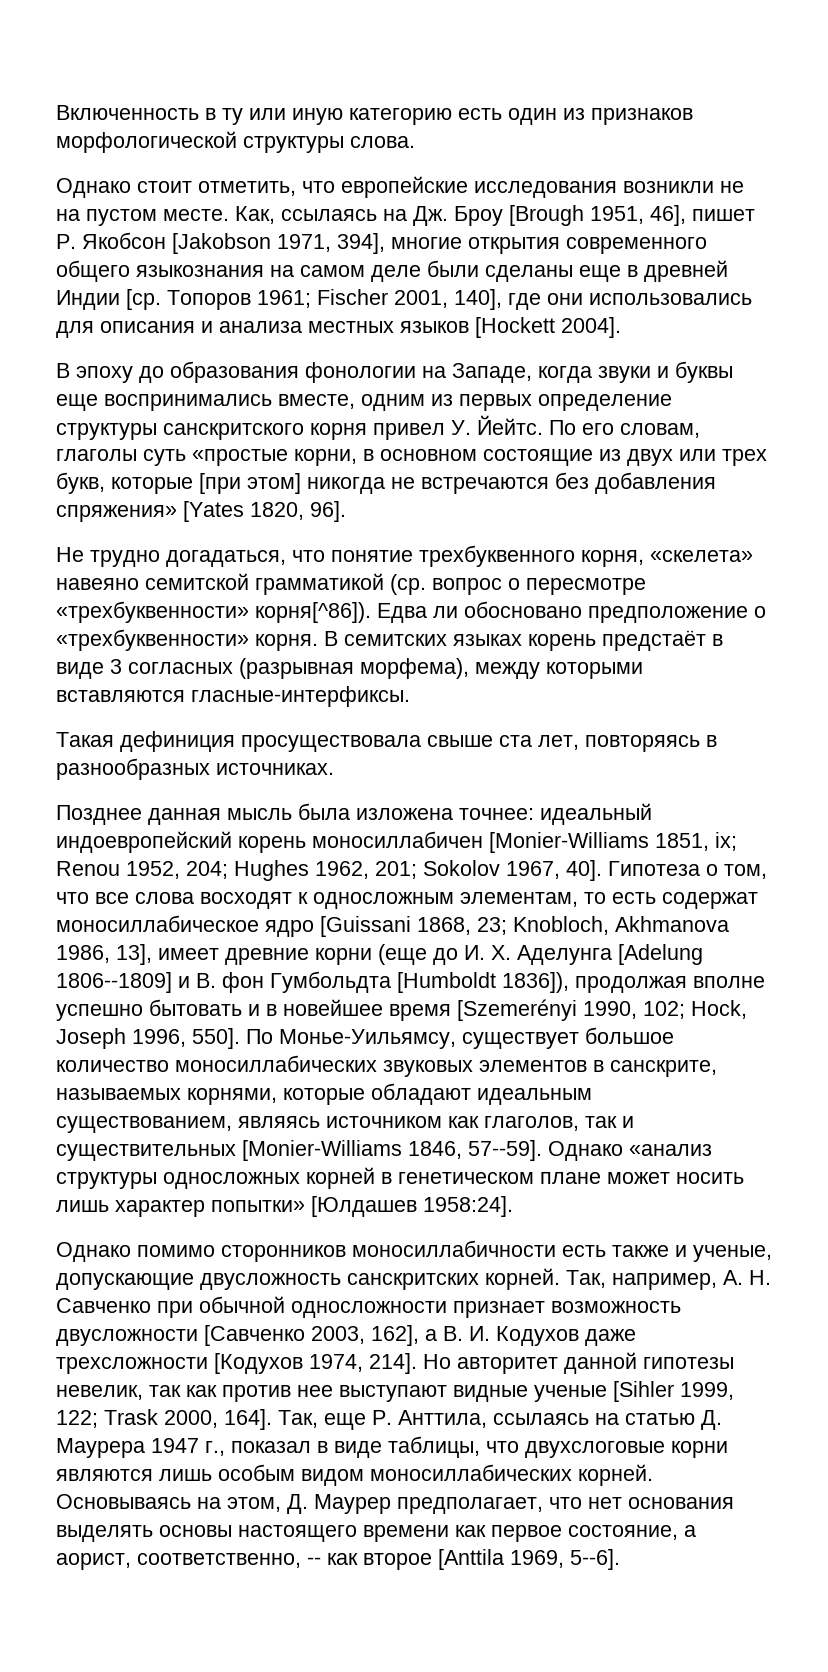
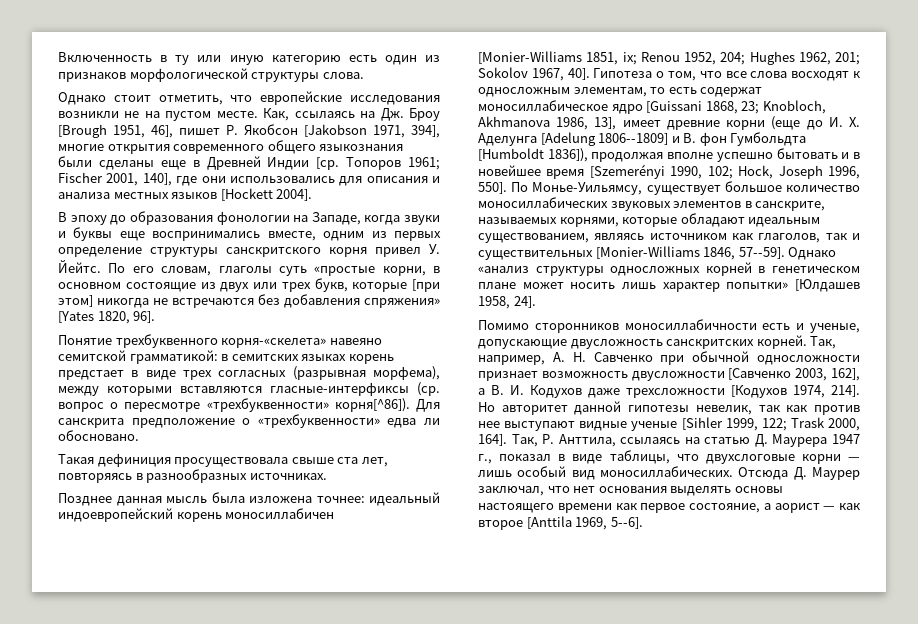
[270,265,421,282] на самом деле -> (404, 147) none
[644,260,728,282] древней -> [206,156,261,170] Древней
[56,545,753,567] [56,573,384,595] Не трудно догадаться, что понятие трехбуквенного корня, «скелета» навеяно семитской грамматикой -> [58,334,382,348] [58,350,394,364] [58,366,440,380] [58,382,409,396] Понятие трехбуквенного корня-«скелета» навеяно семитской грамматикой: в семитских языках корень предстает в виде трех согласных (разрывная морфема), между которыми вставляются гласные-интерфиксы
[377,601,766,623] [56,629,723,651] [56,658,643,679] [56,686,410,707] Едва ли обосновано предположение о «трехбуквенности» корня. В семитских языках корень предстаёт в виде 3 согласных (разрывная морфема), между которыми вставляются гласные-интерфиксы. -> [415,399,440,412] [58,414,440,428] [58,430,139,441] Для санскрита предположение о «трехбуквенности» едва ли обосновано.
[423,1196,513,1217] [56,1242,215,1262] 1958:24]. // Однако помимо -> [478,296,536,309] [478,320,529,330] 1958, 24]. // Помимо
[612,1245,669,1257] также -> (791, 326) none
[324,1413,366,1430] еще -> (538, 440) none
[56,1464,653,1486] [56,1494,281,1512] являются лишь особым видом моносиллабических корней. Основываясь на этом, -> [848,457,860,461] [478,466,789,480] — лишь особый вид моносиллабических. Отсюда
[397,1497,543,1514] предполагает, -> [478,486,544,496] заключал,
[56,1553,321,1570] аорист, соответственно, -- -> [774,503,836,513] аорист —

